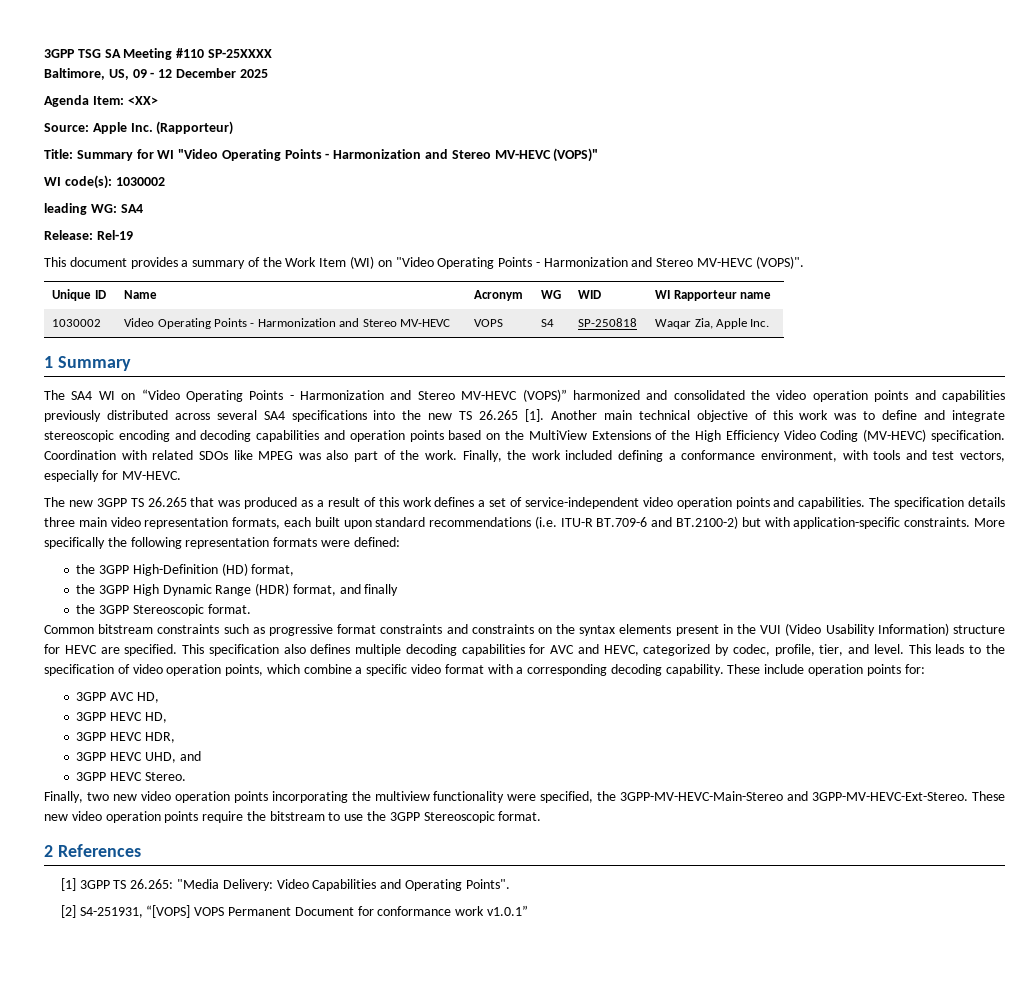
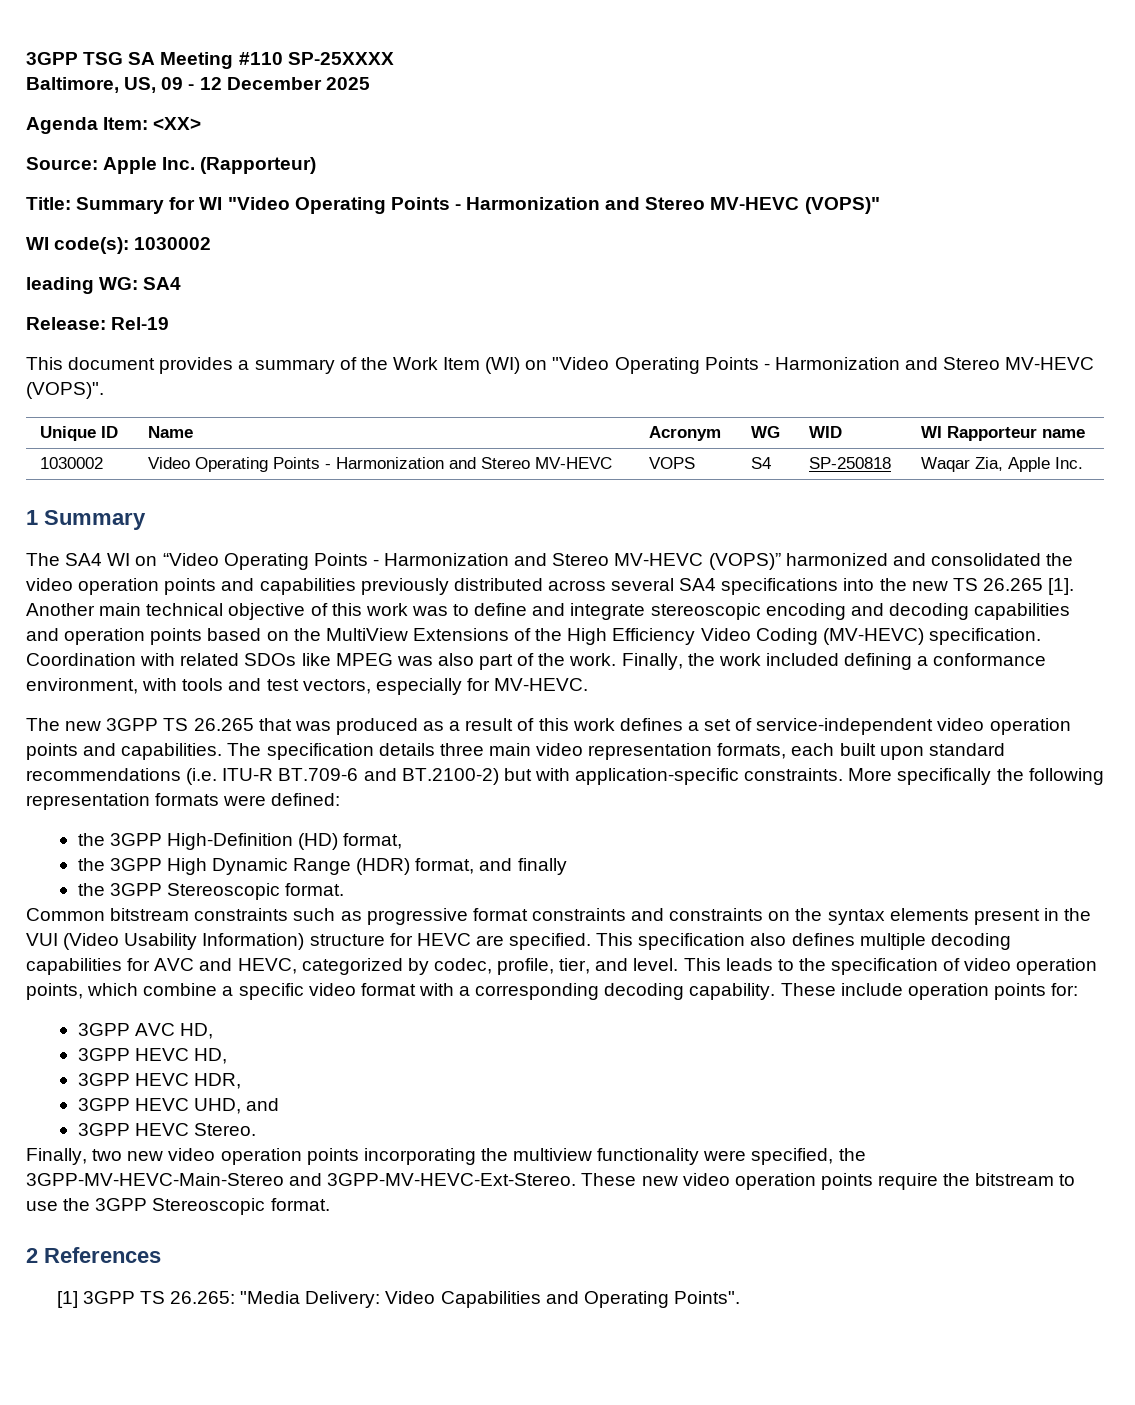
[60,905,528,918] // [2] S4-251931, “[VOPS] VOPS Permanent Document for conformance work v1.0.1” -> (740, 1297) none

